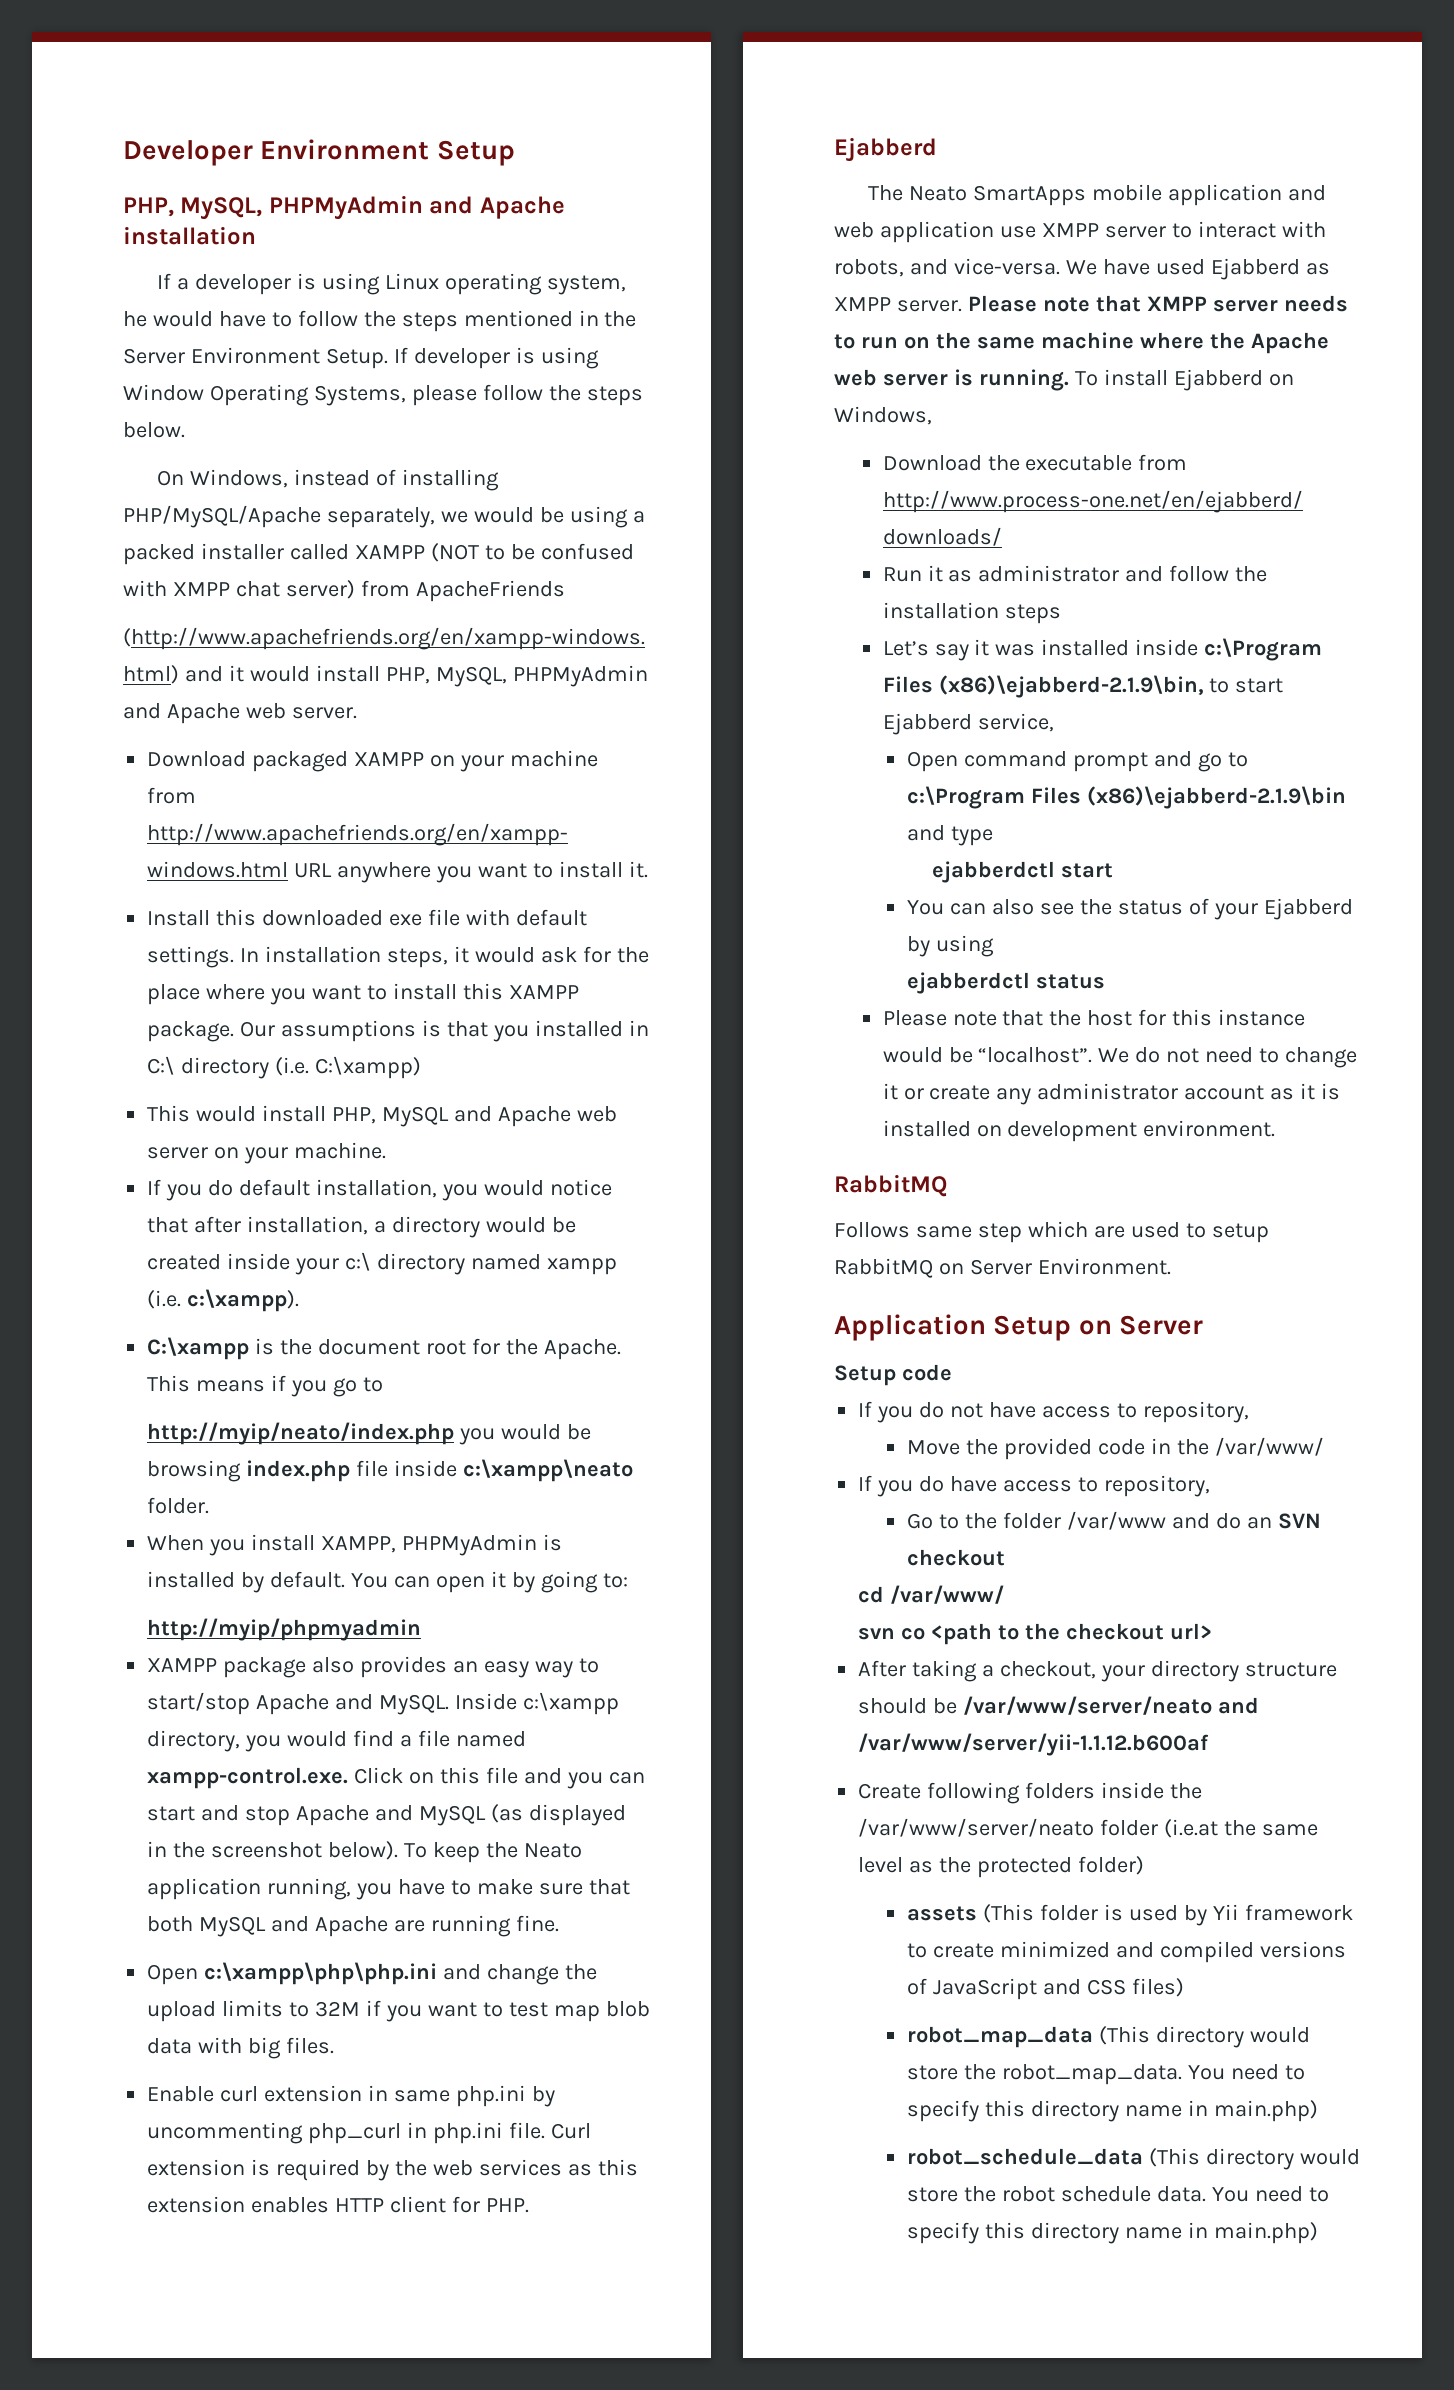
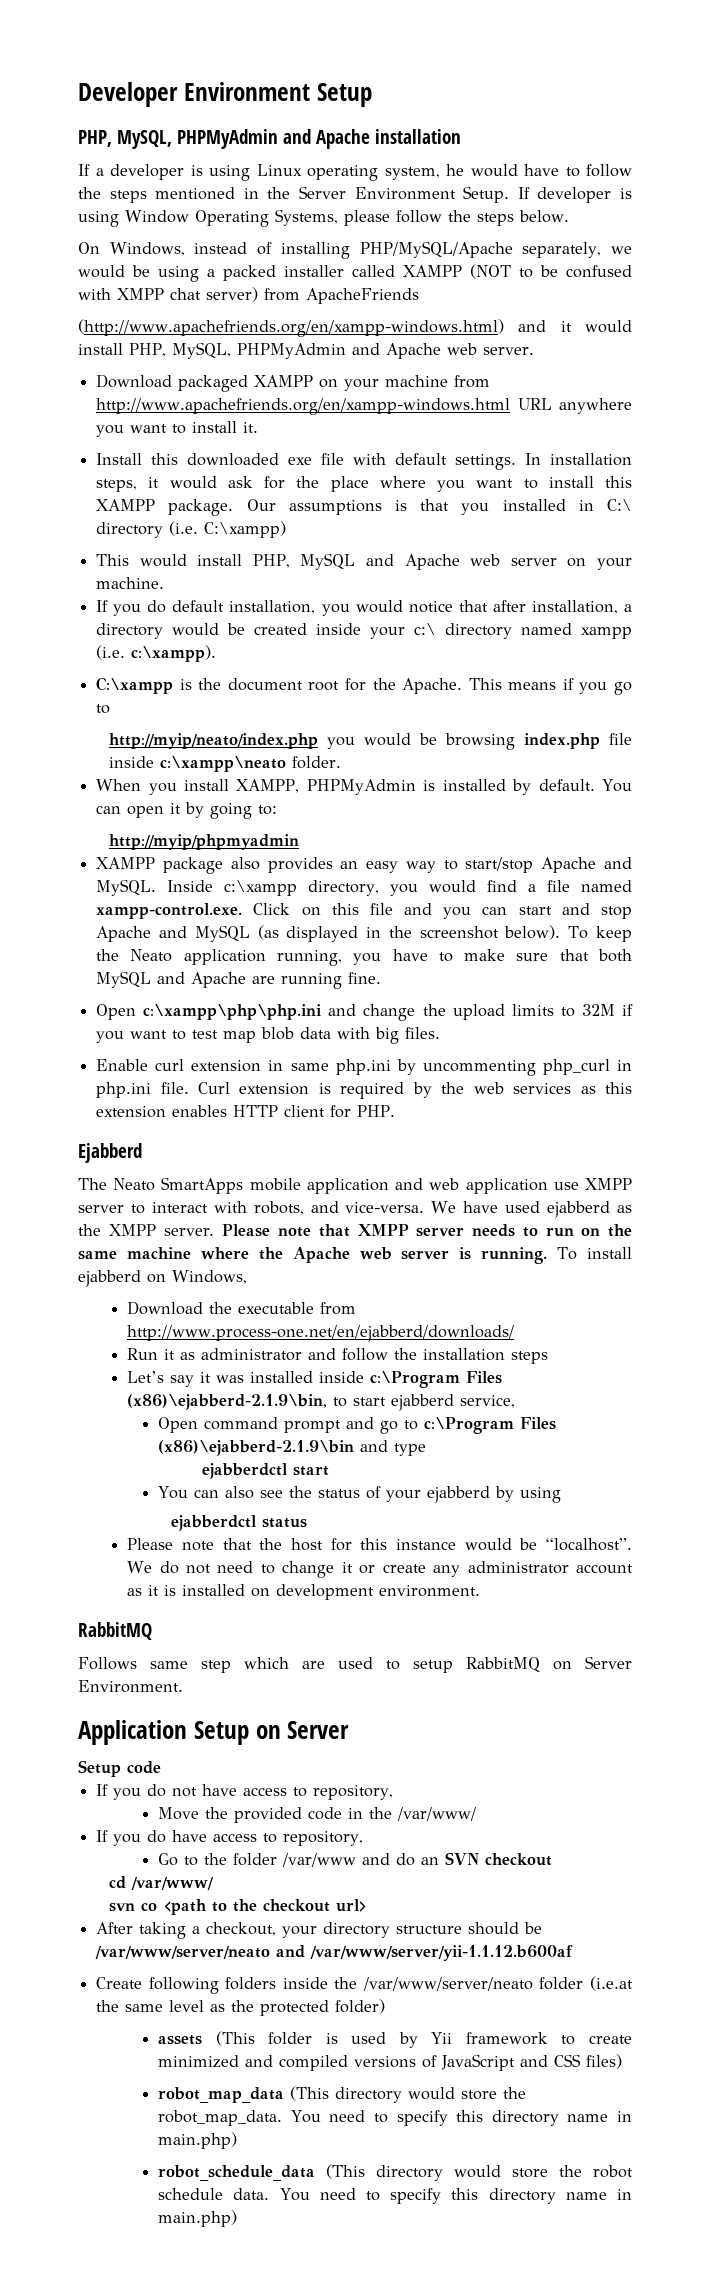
[1210,258,1330,280] Ejabberd as -> [547,1201,633,1218] [78,1224,101,1236] ejabberd as the
[1173,369,1263,391] Ejabberd -> [78,1270,141,1287] ejabberd
[882,713,972,735] Ejabberd -> [391,1394,455,1411] ejabberd
[1263,898,1353,920] Ejabberd -> [427,1486,491,1503] ejabberd

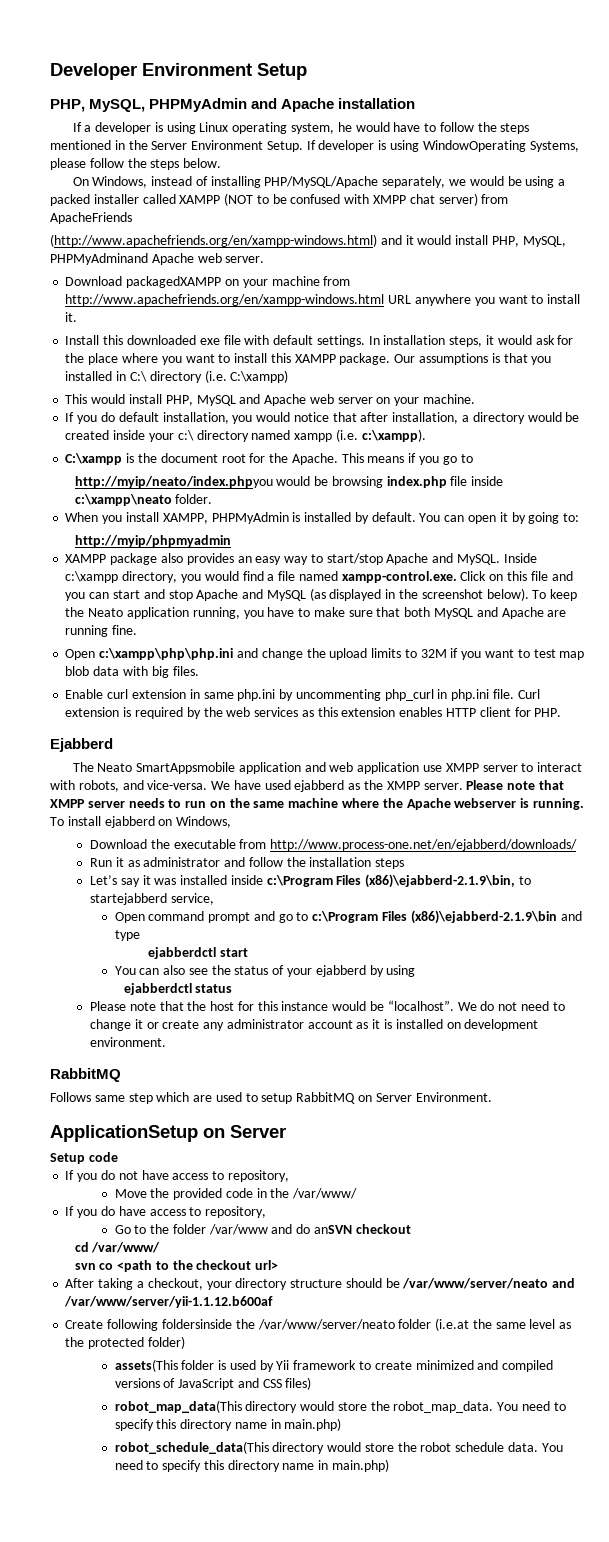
[125,210,269,227] Window Operating -> [422,140,526,152] WindowOperating
[236,343,380,359] PHPMyAdmin and -> [50,253,148,265] PHPMyAdminand
[178,375,314,392] packaged XAMPP -> [126,276,222,288] packagedXAMPP
[109,733,356,749] http://myip/neato/index.php you -> [74,476,273,488] http://myip/neato/index.phpyou
[161,1177,301,1194] SmartApps mobile -> [136,762,236,774] SmartAppsmobile
[359,1247,450,1260] web server -> [454,798,517,808] webserver
[353,1394,455,1411] start ejabberd -> [89,893,167,905] startejabberd
[78,1720,249,1745] Application Setup -> [50,1125,198,1142] ApplicationSetup
[421,1852,480,1865] an SVN -> [313,1225,352,1234] anSVN
[225,1977,328,1990] folders inside -> [161,1319,232,1329] foldersinside
[158,2031,255,2046] assets (This -> [114,1359,178,1372] assets(This
[158,2086,330,2103] robot_map_data (This -> [114,1400,242,1413] robot_map_data(This
[158,2164,366,2181] robot_schedule_data (This -> [114,1441,269,1454] robot_schedule_data(This

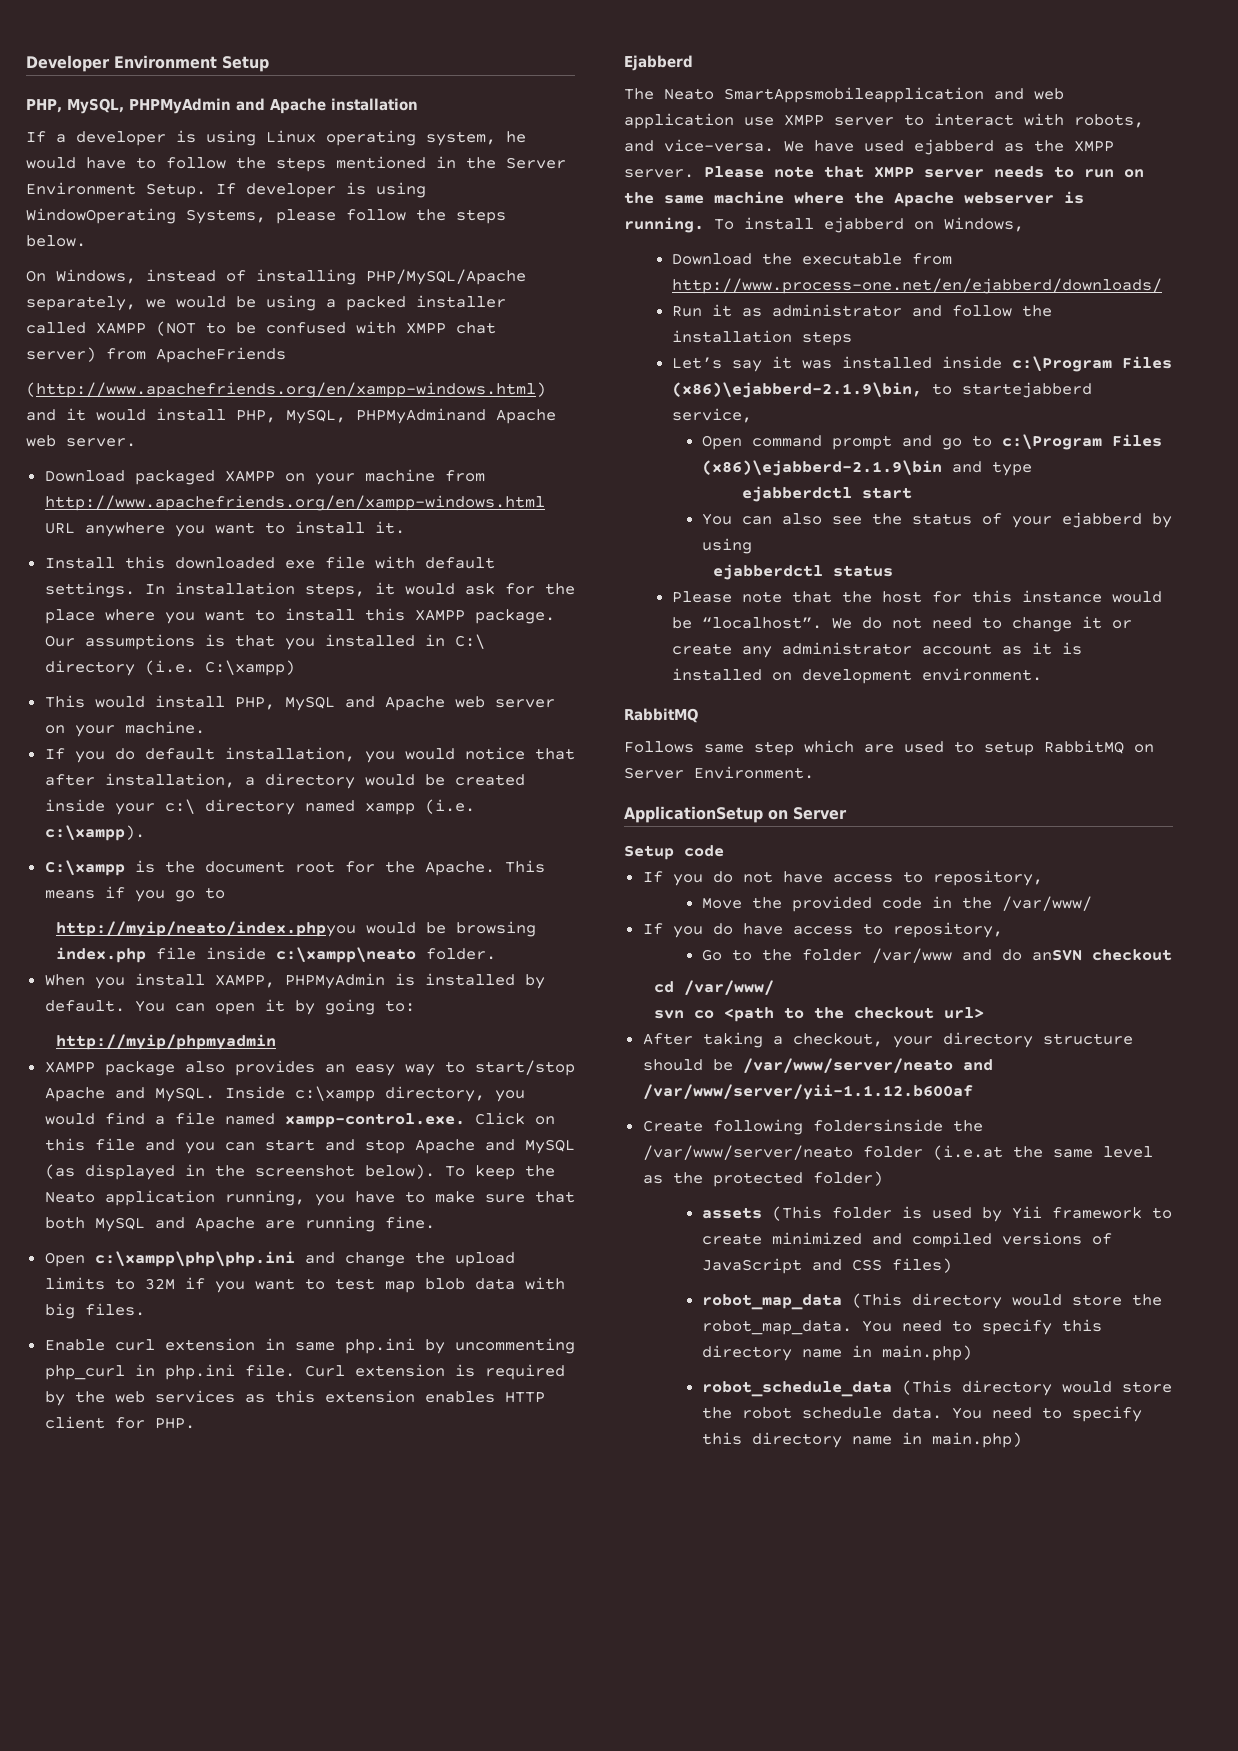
[126,276,222,288] packagedXAMPP -> [134,470,275,485] packaged XAMPP
[136,762,301,774] SmartAppsmobile application -> [724,87,984,103] SmartAppsmobileapplication
[114,1359,178,1372] assets(This -> [701,1206,822,1221] assets (This
[114,1400,242,1413] robot_map_data(This -> [701,1293,902,1310] robot_map_data (This
[114,1441,269,1454] robot_schedule_data(This -> [701,1380,952,1397] robot_schedule_data (This

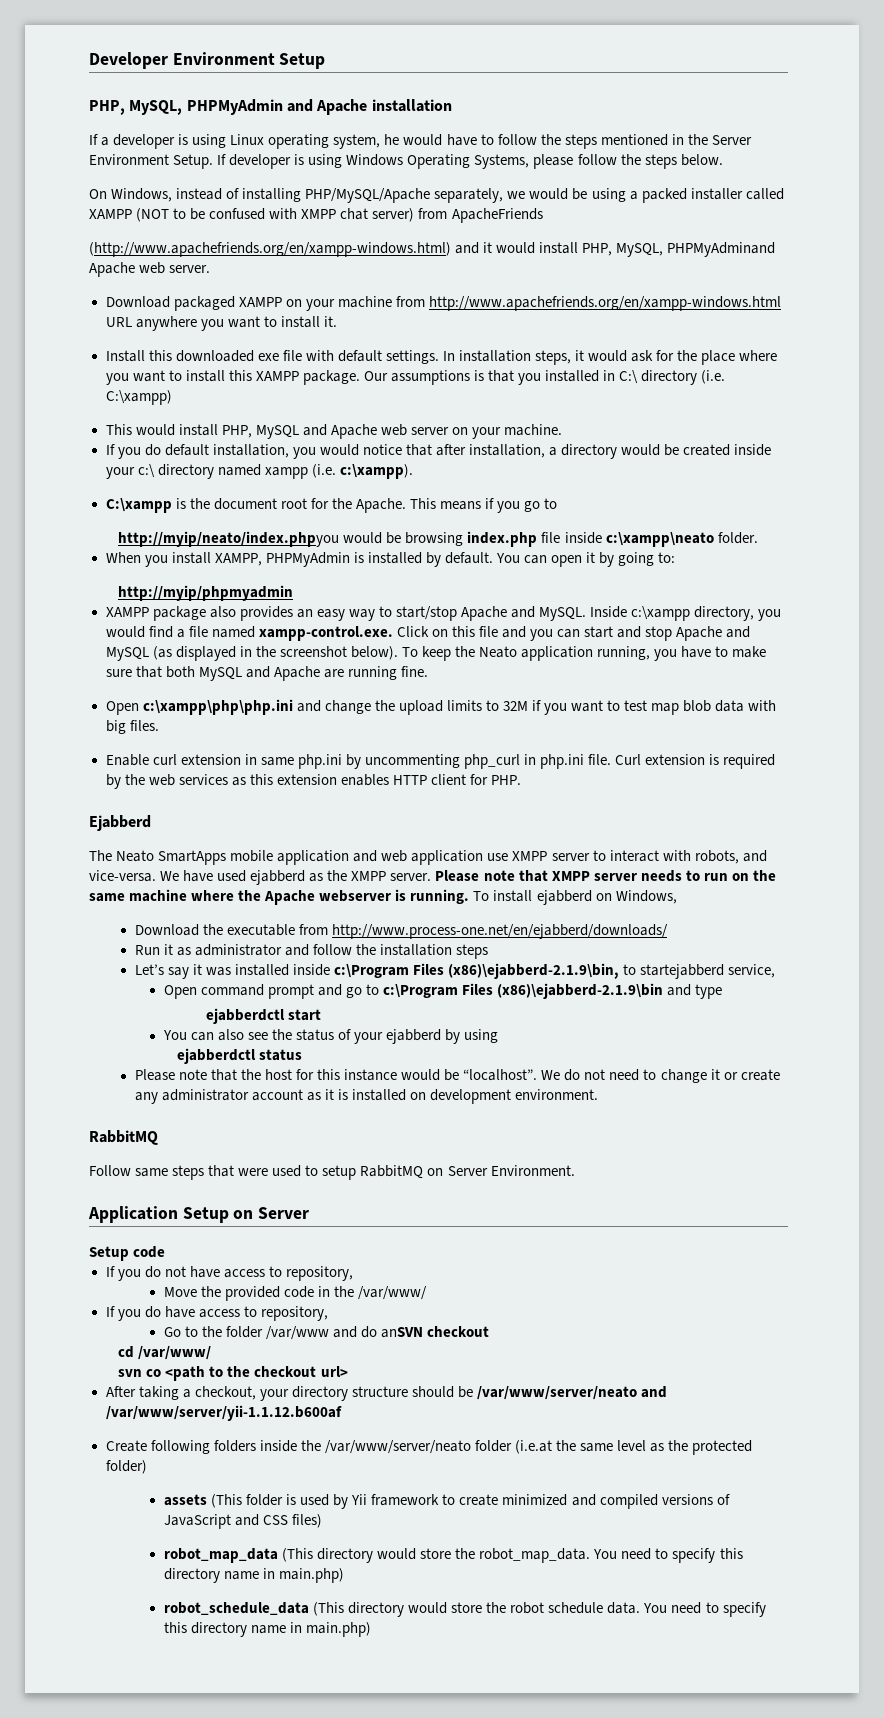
[26,208,176,224] WindowOperating -> [346,154,471,169] Windows Operating
[724,87,984,103] SmartAppsmobileapplication -> [158,850,350,865] SmartApps mobile application
[624,740,894,756] Follows same step which are -> [89,1165,269,1180] Follow same steps that were
[624,806,763,823] ApplicationSetup -> [88,1206,229,1223] Application Setup
[812,1119,943,1132] foldersinside -> [213,1440,297,1452] folders inside

